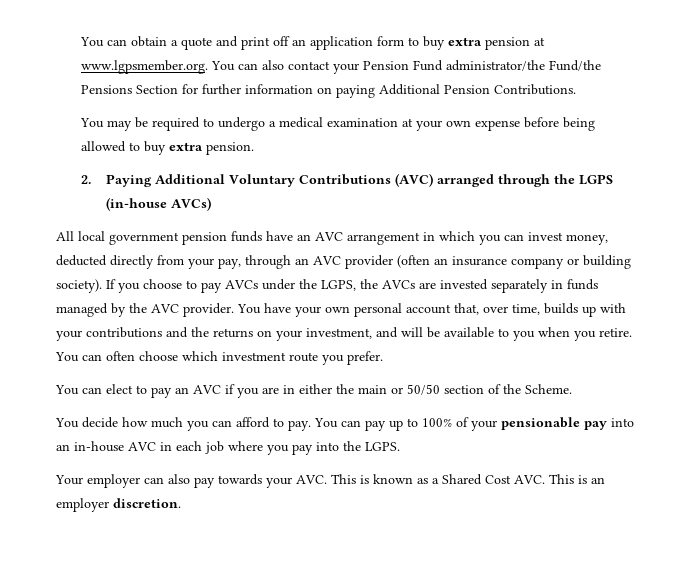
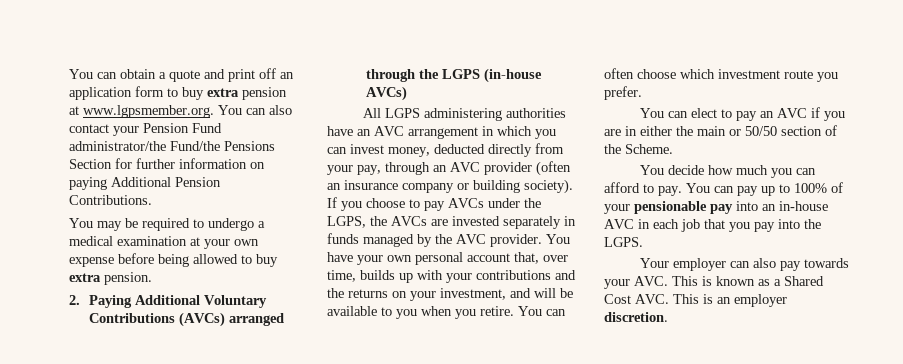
[394,173,433,187] (AVC) -> [178,312,225,327] (AVCs)
[78,231,262,245] local government pension funds -> [384,108,566,121] LGPS administering authorities
[228,441,263,451] where -> [704,219,725,229] that

